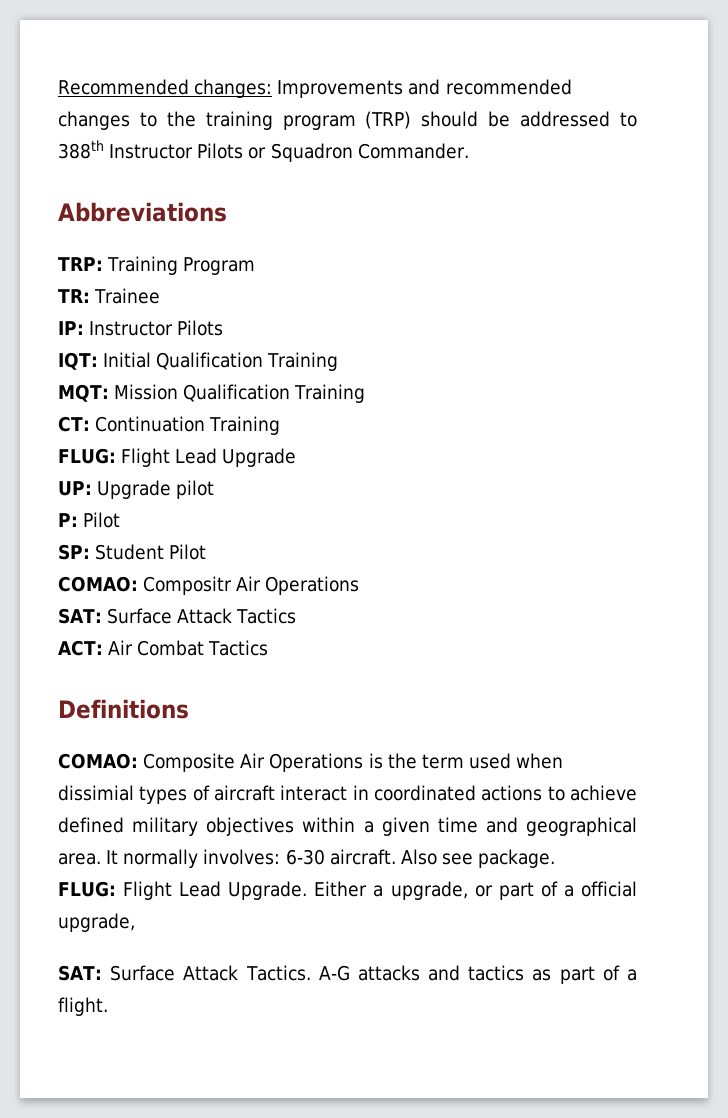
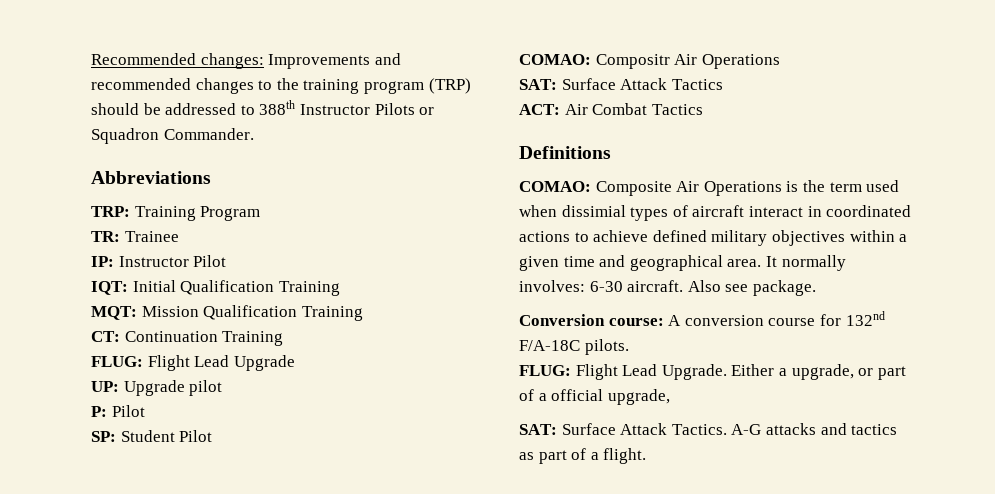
[177,320,224,336] Pilots -> [193,255,227,267] Pilot
(556, 858) none -> [519,311,885,326] [519,339,629,355] // Conversion course: A conversion course for 132nd F/A-18C pilots.

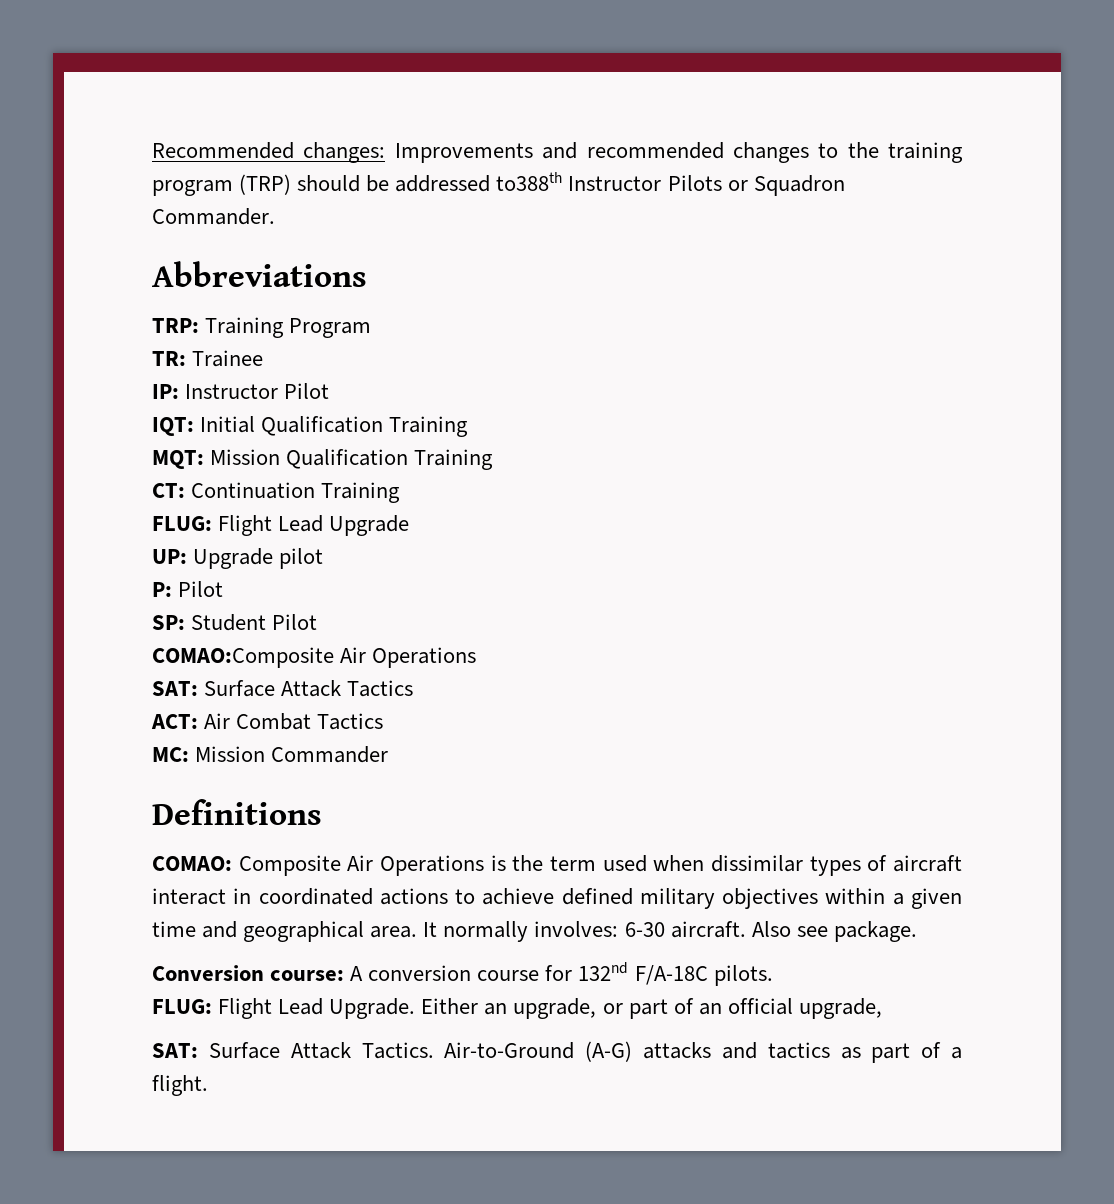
[240,100,296,115] to 388th -> [496,172,563,191] to388th
[519,54,670,69] COMAO: Compositr -> [152,647,334,668] COMAO:Composite
(703, 109) none -> [152,746,389,763] // MC: Mission Commander
[561,205,626,217] dissimial -> [711,855,804,872] dissimilar
[778,368,787,376] a -> [484,1003,508,1015] an
[538,393,547,401] a -> [698,1003,722,1015] an
[731,424,762,435] A-G -> [444,1041,633,1062] Air-to-Ground (A-G)

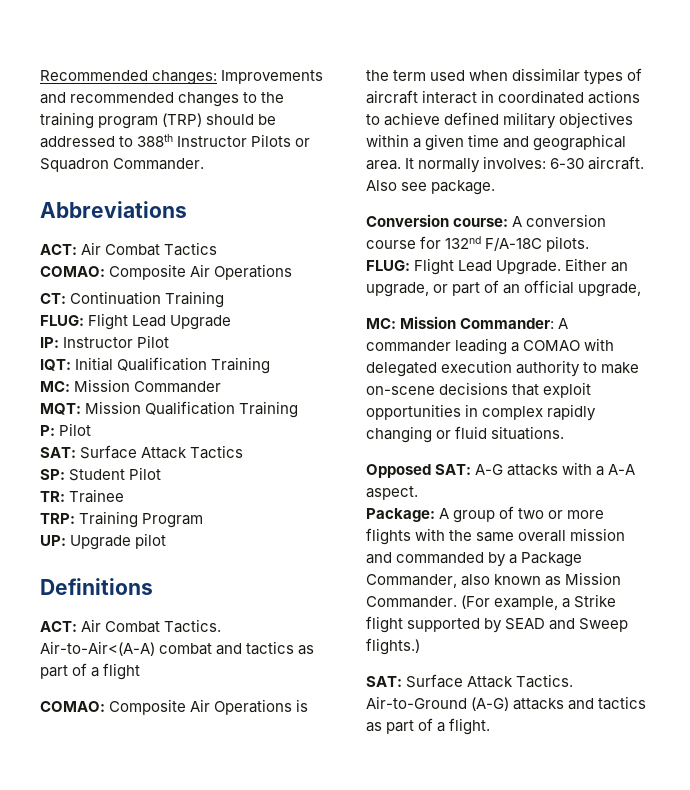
[496,172,563,191] to388th -> [119,134,174,147] to 388th
[152,317,372,338] [152,350,264,367] TRP: Training Program // TR: Trainee -> [40,242,218,256] [40,264,293,280] [40,291,225,308] [40,313,232,330] ACT: Air Combat Tactics // COMAO: Composite Air Operations // CT: Continuation Training // FLUG: Flight Lead Upgrade
(469, 426) none -> [40,379,222,393] // MC: Mission Commander
[152,482,401,503] [152,515,410,536] [152,548,324,569] [152,581,224,597] [152,614,318,631] [152,647,477,668] [152,680,414,697] [151,713,384,730] [152,746,389,763] [152,799,322,825] CT: Continuation Training // FLUG: Flight Lead Upgrade // UP: Upgrade pilot // P: Pilot // SP: Student Pilot // COMAO:Composite Air Operations // SAT: Surface Attack Tactics // ACT: Air Combat Tactics // MC: Mission Commander // Definitions -> [40,423,92,436] [40,445,244,459] [40,467,162,481] [40,489,125,503] [40,511,204,528] [40,533,167,550] [40,578,153,595] [40,619,222,633] [40,641,315,656] [40,663,141,680] P: Pilot // SAT: Surface Attack Tactics // SP: Student Pilot // TR: Trainee // TRP: Training Program // UP: Upgrade pilot // Definitions // ACT: Air Combat Tactics. Air-to-Air<(A-A) combat and tactics as part of a flight
(882, 1008) none -> [366,316,569,329] [366,338,615,355] [366,360,640,377] [366,382,592,398] [366,404,597,421] [366,426,565,443] [366,462,636,478] [366,486,418,500] [366,506,605,523] [366,528,626,545] [366,552,583,567] [366,572,622,588] [366,594,617,610] [366,616,629,633] [366,638,420,655] // MC: Mission Commander: A commander leading a COMAO with delegated execution authority to make on-scene decisions that exploit opportunities in complex rapidly changing or fluid situations. // Opposed SAT: A-G attacks with a A-A aspect. // Package: A group of two or more flights with the same overall mission and commanded by a Package Commander, also known as Mission Commander. (For example, a Strike flight supported by SEAD and Sweep flights.)

